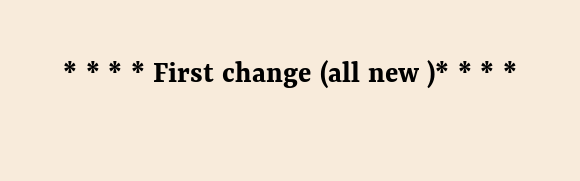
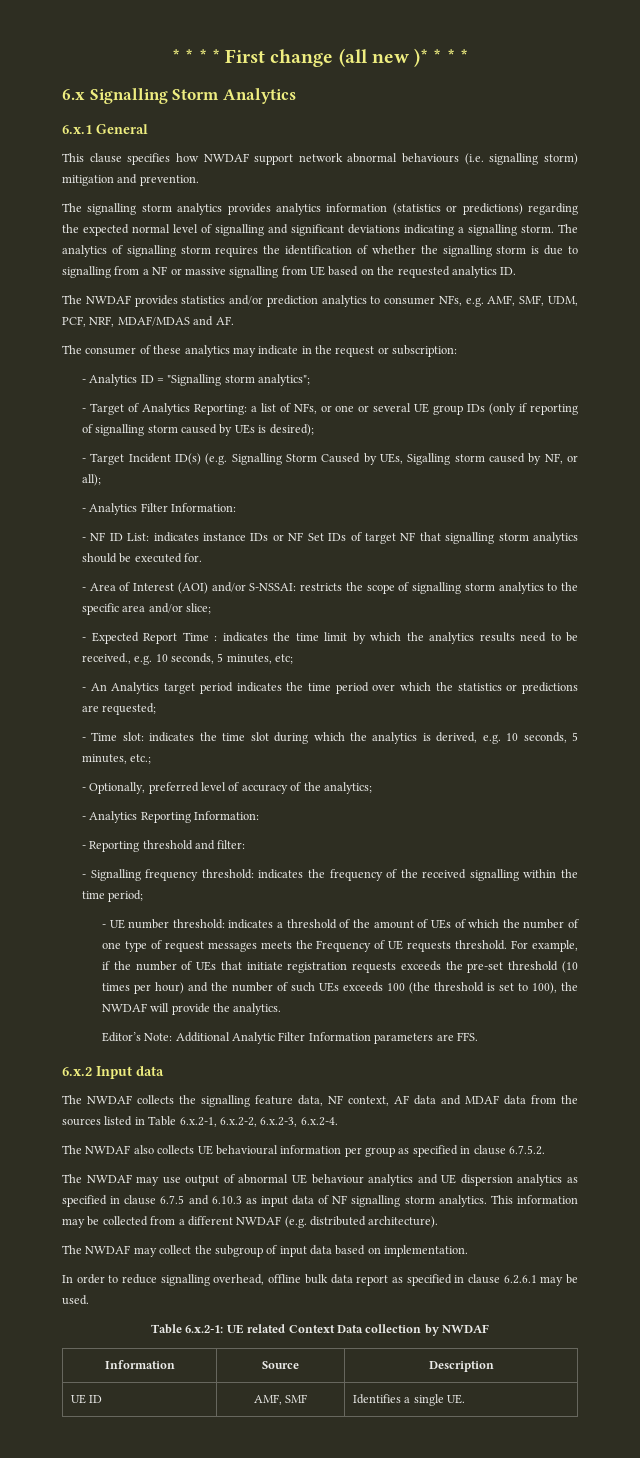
(517, 71) none -> [62,88,296,104] [62,124,148,134] [62,153,578,165] [62,174,199,186] [62,203,578,215] [62,224,578,236] [62,245,578,257] [62,266,517,278] [62,295,578,307] [62,316,234,327] [62,345,458,357] [81,374,311,386] [81,403,579,415] [81,424,314,436] [81,453,578,465] [81,474,101,486] [81,503,237,515] [81,532,579,544] [81,553,203,563] [81,582,578,594] [81,603,212,615] [81,632,578,644] [81,653,294,665] [81,682,578,694] [81,703,157,715] [81,732,578,744] [81,754,152,764] [81,782,372,794] [81,811,260,823] [81,840,246,852] [81,869,578,881] [81,890,144,902] [101,919,579,929] [101,940,578,952] [101,961,579,973] [101,982,579,994] [101,1003,282,1015] [101,1032,478,1044] [62,1066,164,1079] [62,1095,578,1107] [62,1116,338,1127] [62,1145,545,1157] [62,1174,578,1186] [62,1195,578,1207] [62,1216,439,1228] [62,1245,469,1257] [62,1274,578,1286] [62,1295,89,1305] [151,1324,489,1336] [104,1360,175,1369] [262,1361,299,1369] [428,1361,494,1372] [71,1394,103,1404] [253,1394,308,1405] [353,1394,466,1406] // 6.x Signalling Storm Analytics // 6.x.1 General // This clause specifies how NWDAF support network abnormal behaviours (i.e. signalling storm) mitigation and prevention. // The signalling storm analytics provides analytics information (statistics or predictions) regarding the expected normal level of signalling and significant deviations indicating a signalling storm. The analytics of signalling storm requires the identification of whether the signalling storm is due to signalling from a NF or massive signalling from UE based on the requested analytics ID. // The NWDAF provides statistics and/or prediction analytics to consumer NFs, e.g. AMF, SMF, UDM, PCF, NRF, MDAF/MDAS and AF. // The consumer of these analytics may indicate in the request or subscription: // - Analytics ID = "Signalling storm analytics"; // - Target of Analytics Reporting: a list of NFs, or one or several UE group IDs (only if reporting of signalling storm caused by UEs is desired); // - Target Incident ID(s) (e.g. Signalling Storm Caused by UEs, Sigalling storm caused by NF, or all); // - Analytics Filter Information: // - NF ID List: indicates instance IDs or NF Set IDs of target NF that signalling storm analytics should be executed for. // - Area of Interest (AOI) and/or S-NSSAI: restricts the scope of signalling storm analytics to the specific area and/or slice; // - Expected Report Time : indicates the time limit by which the analytics results need to be received., e.g. 10 seconds, 5 minutes, etc; // - An Analytics target period indicates the time period over which the statistics or predictions are requested; // - Time slot: indicates the time slot during which the analytics is derived, e.g. 10 seconds, 5 minutes, etc.; // - Optionally, preferred level of accuracy of the analytics; // - Analytics Reporting Information: // - Reporting threshold and filter: // - Signalling frequency threshold: indicates the frequency of the received signalling within the time period; // - UE number threshold: indicates a threshold of the amount of UEs of which the number of one type of request messages meets the Frequency of UE requests threshold. For example, if the number of UEs that initiate registration requests exceeds the pre-set threshold (10 times per hour) and the number of such UEs exceeds 100 (the threshold is set to 100), the NWDAF will provide the analytics. // Editor’s Note: Additional Analytic Filter Information parameters are FFS. // 6.x.2 Input data // The NWDAF collects the signalling feature data, NF context, AF data and MDAF data from the sources listed in Table 6.x.2-1, 6.x.2-2, 6.x.2-3, 6.x.2-4. // The NWDAF also collects UE behavioural information per group as specified in clause 6.7.5.2. // The NWDAF may use output of abnormal UE behaviour analytics and UE dispersion analytics as specified in clause 6.7.5 and 6.10.3 as input data of NF signalling storm analytics. This information may be collected from a different NWDAF (e.g. distributed architecture). // The NWDAF may collect the subgroup of input data based on implementation. // In order to reduce signalling overhead, offline bulk data report as specified in clause 6.2.6.1 may be used. // Table 6.x.2-1: UE related Context Data collection by NWDAF // Information | Source | Description // UE ID | AMF, SMF | Identifies a single UE.

